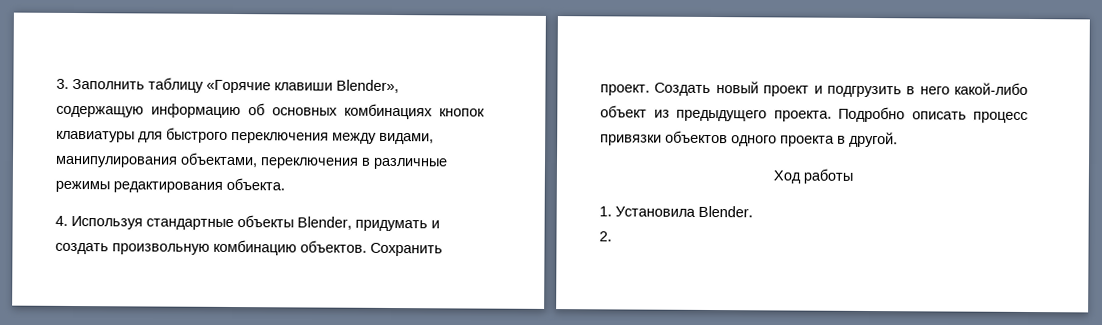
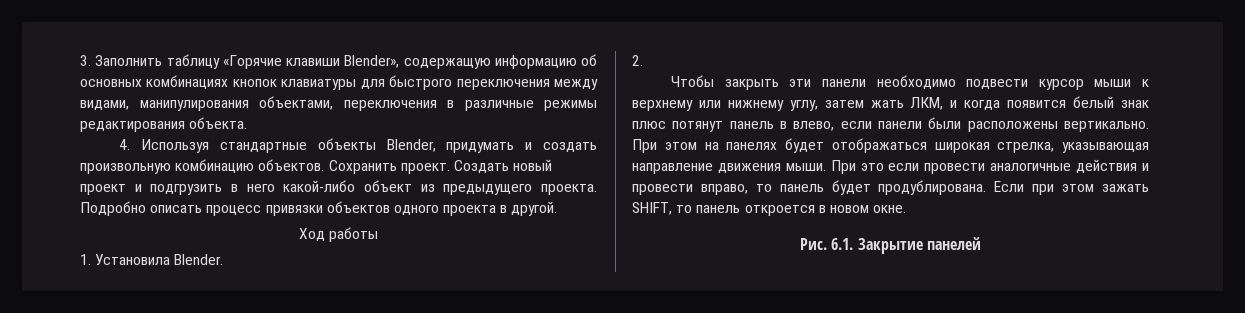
(612, 236) none -> [671,75,1149,90] [632,96,1149,111] [632,117,1149,132] [632,138,1149,153] [632,159,1149,174] [632,180,1149,195] [632,202,907,216] [800,237,981,254] // Чтобы закрыть эти панели необходимо подвести курсор мыши к верхнему или нижнему углу, затем жать ЛКМ, и когда появится белый знак плюс потянут панель в влево, если панели были расположены вертикально. При этом на панелях будет отображаться широкая стрелка, указывающая направление движения мыши. При это если провести аналогичные действия и провести вправо, то панель будет продублирована. Если при этом зажать SHIFT, то панель откроется в новом окне. // Рис. 6.1. Закрытие панелей

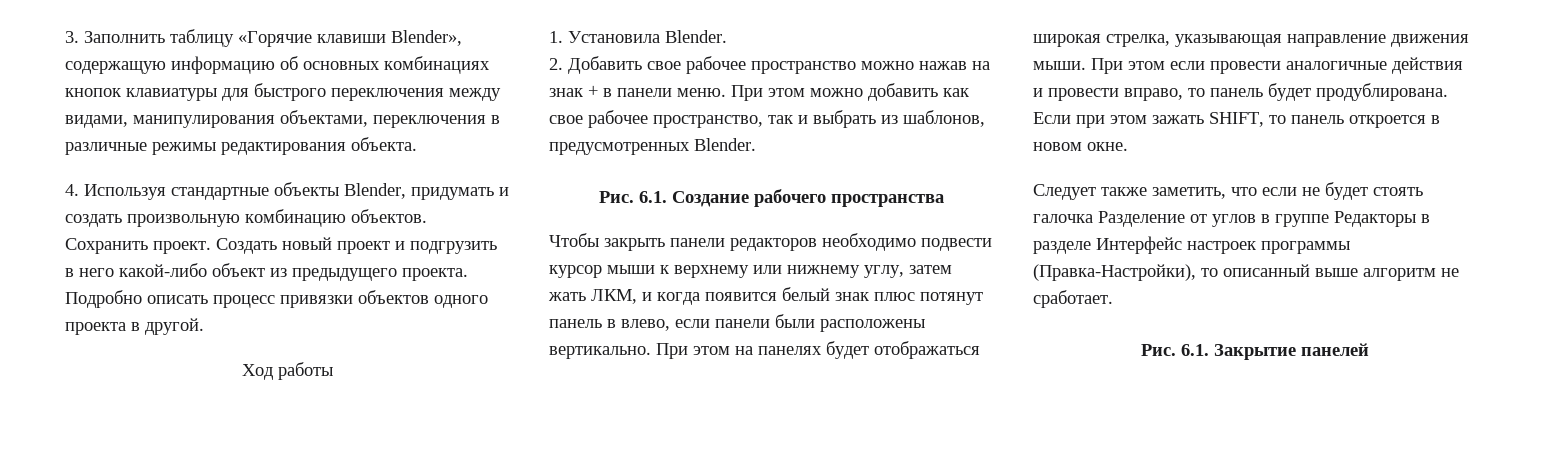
(643, 60) none -> [568,56,990,74] [549,83,969,101] [549,110,985,128] [549,138,756,155] [598,189,944,207] Добавить свое рабочее пространство можно нажав на знак + в панели меню. При этом можно добавить как свое рабочее пространство, так и выбрать из шаблонов, предусмотренных Blender. // Рис. 6.1. Создание рабочего пространства
[789,79,866,87] эти панели -> [670,238,817,251] панели редакторов
[860,163,884,171] это -> [1128,61,1165,70] этом
(907, 209) none -> [1033,182,1423,200] [1033,211,1430,227] [1033,236,1350,254] [1033,264,1459,281] [1033,290,1113,308] // Следует также заметить, что если не будет стоять галочка Разделение от углов в группе Редакторы в разделе Интерфейс настроек программы (Правка-Настройки), то описанный выше алгоритм не сработает.

